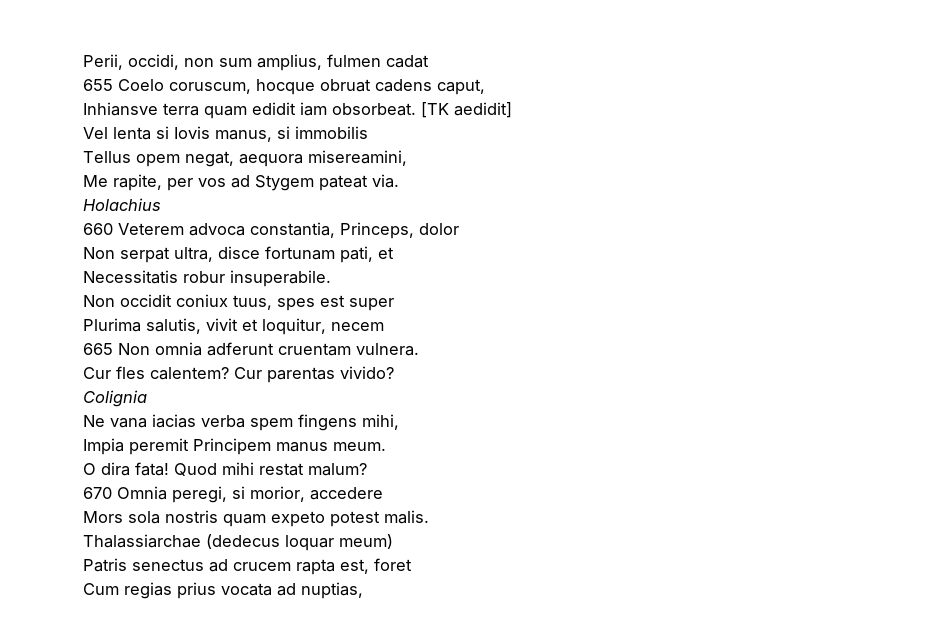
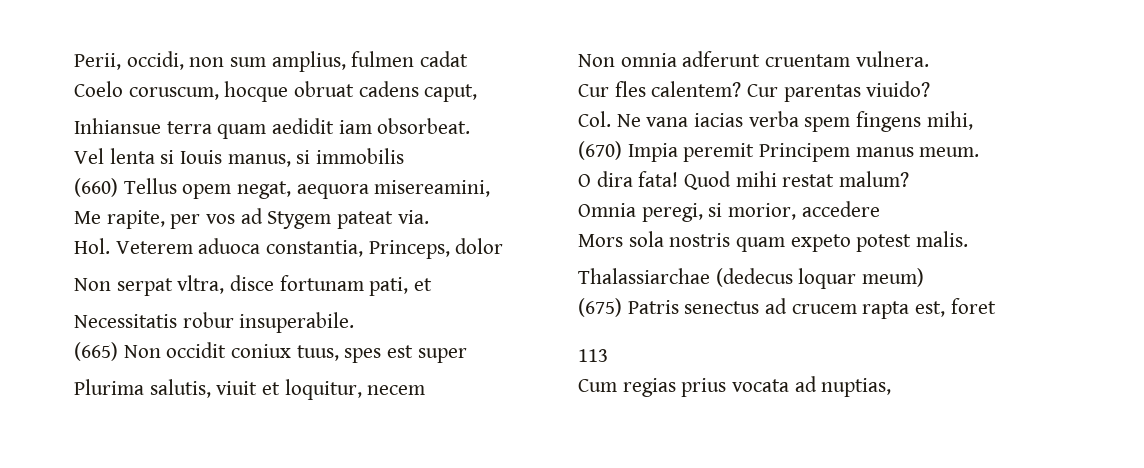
[83,79,113,91] 655 -> (469, 59) none
[83,102,158,116] Inhiansve -> [74,118,161,134] Inhiansue
[252,102,296,115] edidit -> [272,118,335,134] aedidit
[421,102,512,118] [TK aedidit] -> (471, 126) none
[174,126,210,139] Iovis -> [180,150,223,164] Iouis
(368, 132) none -> [74,178,118,197] (660)
[83,198,161,211] [83,223,245,236] Holachius // 660 Veterem advoca -> [74,238,261,254] Hol. Veterem aduoca
[174,247,213,262] ultra, -> [177,275,225,294] vltra,
(331, 278) none -> [74,342,118,361] (665)
[206,318,238,331] vivit -> [216,381,258,395] viuit
[83,343,113,355] 665 -> (426, 390) none
[340,366,394,379] [83,390,147,407] vivido? // Colignia // -> [866,81,931,97] [578,111,611,127] viuido? // Col.
(399, 422) none -> [578,141,622,160] (670)
[83,487,112,499] 670 -> (910, 179) none
(393, 541) none -> [578,298,622,317] (675)
(412, 564) none -> [578,349,608,362] // 113

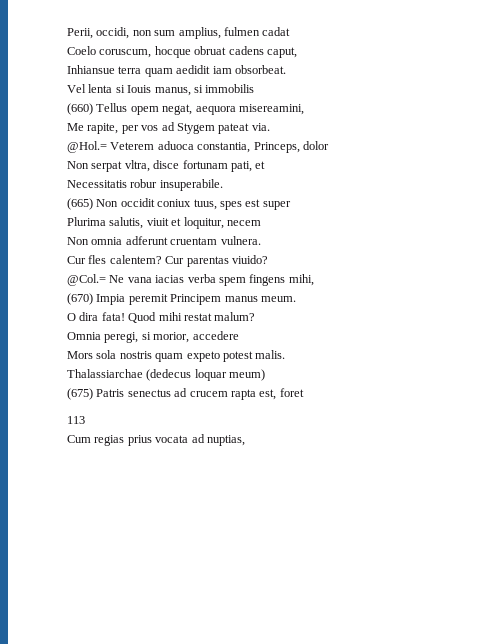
[74,238,110,254] Hol. -> [67,141,107,153] @Hol.=
[578,111,611,127] Col. -> [67,274,106,286] @Col.=

